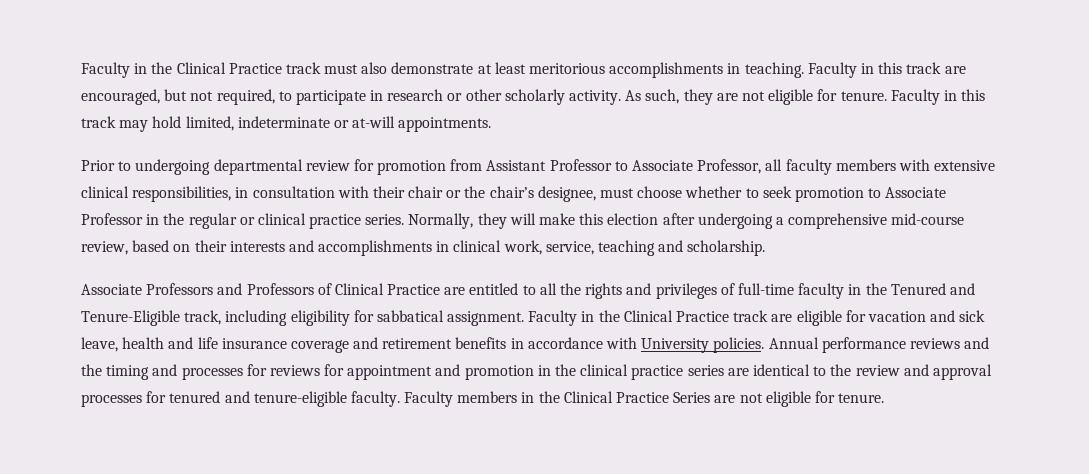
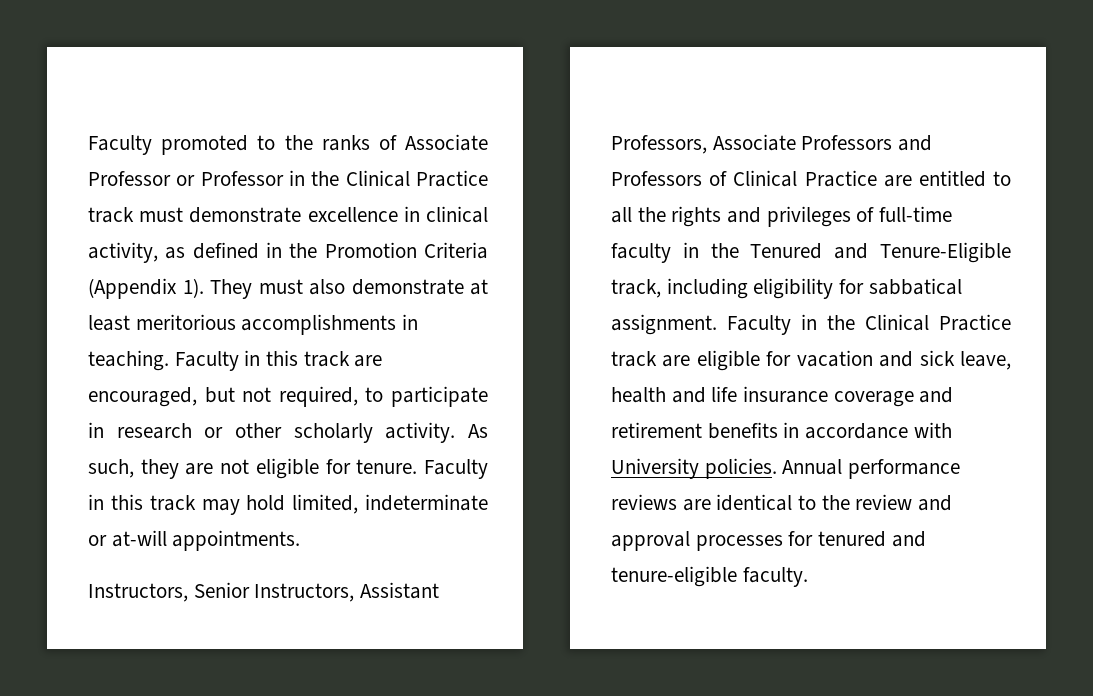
[81,62,130,78] Faculty -> [88,134,488,155] [88,171,284,186] Faculty promoted to the ranks of Associate Professor or Professor
(359, 69) none -> [189,206,488,223] [88,242,489,263] [88,278,303,299] demonstrate excellence in clinical activity, as defined in the Promotion Criteria (Appendix 1). They must
[81,159,996,175] [81,186,947,202] [81,213,965,229] [81,240,766,256] Prior to undergoing departmental review for promotion from Assistant Professor to Associate Professor, all faculty members with extensive clinical responsibilities, in consultation with their chair or the chair’s designee, must choose whether to seek promotion to Associate Professor in the regular or clinical practice series. Normally, they will make this election after undergoing a comprehensive mid-course review, based on their interests and accomplishments in clinical work, service, teaching and scholarship. // -> [88,582,440,602] [611,135,707,154] Instructors, Senior Instructors, Assistant Professors,
[964,337,990,349] [81,364,724,380] and the timing and processes for reviews for appointment and promotion in the clinical practice series -> (677, 502) none
[404,391,885,407] Faculty members in the Clinical Practice Series are not eligible for tenure. -> (808, 577) none

